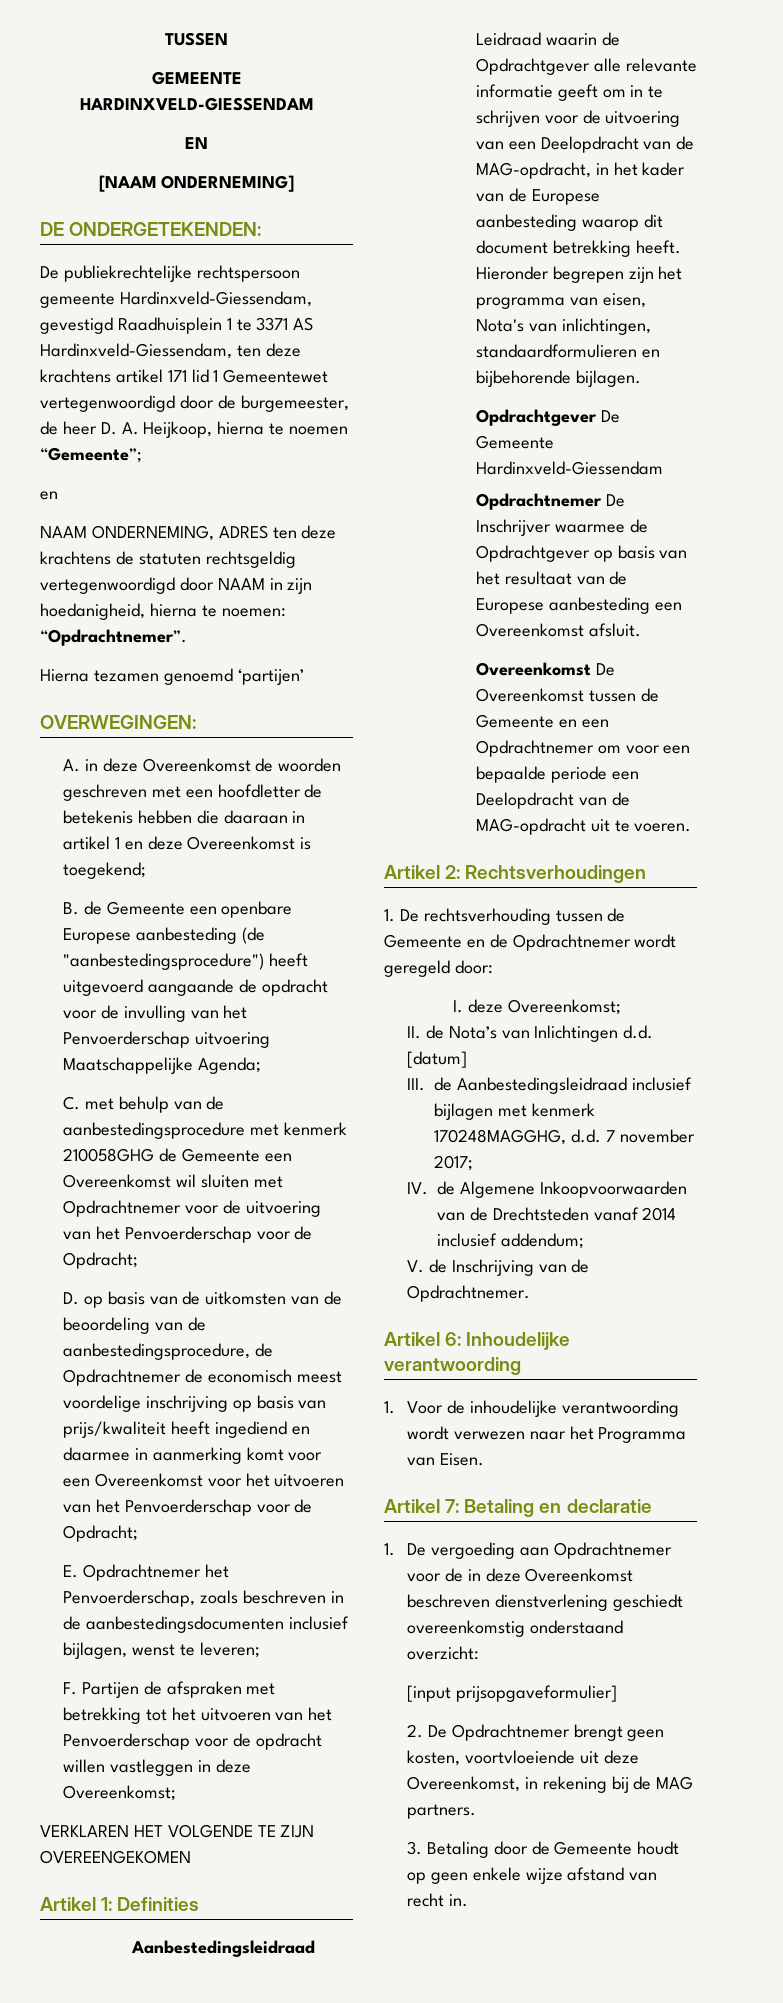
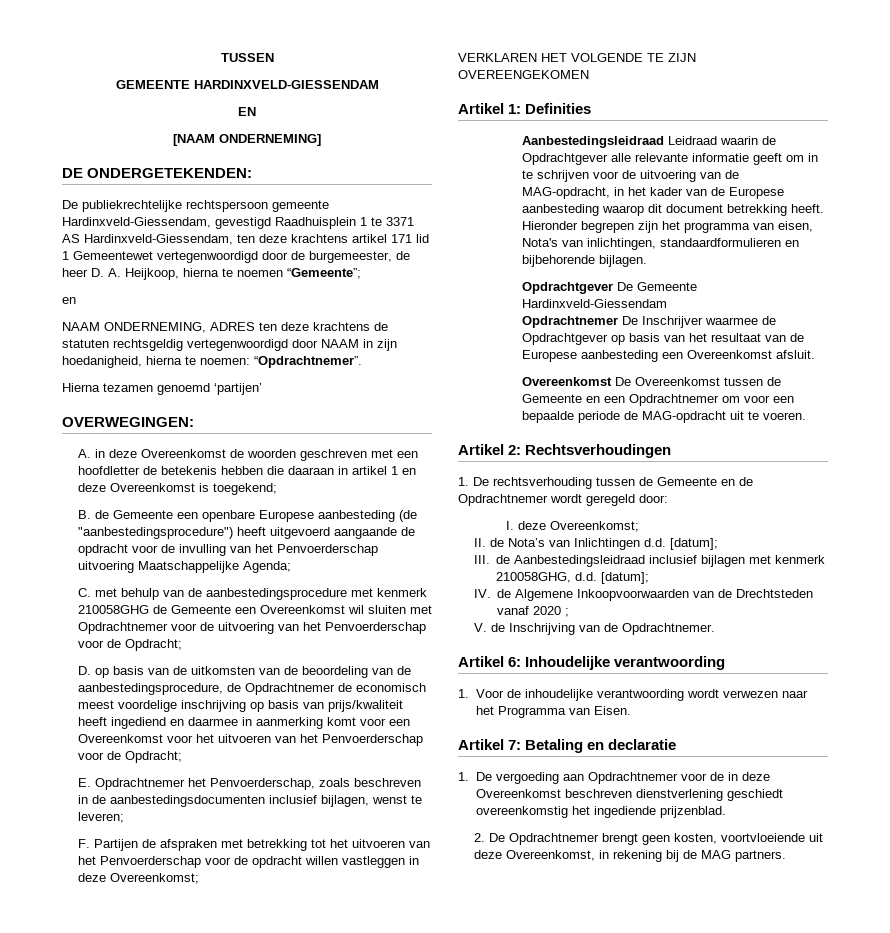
[508,136,672,153] een Deelopdracht van -> (721, 175) none
[611,771,639,780] [475,792,607,809] een Deelopdracht van -> (620, 417) none
[406,1051,467,1068] [datum] -> [669,538,718,550] [datum];
[433,1129,695,1145] [433,1155,473,1171] 170248MAGGHG, d.d. 7 november 2017; -> [496,572,650,584] 210058GHG, d.d. [datum];
[642,1207,677,1221] [436,1233,584,1249] 2014 inclusief addendum; -> [533,606,570,617] 2020 ;
[529,1620,623,1634] [406,1646,479,1660] [406,1685,617,1702] onderstaand overzicht: // [input prijsopgaveformulier] -> [571,806,726,818] het ingediende prijzenblad.
[406,1841,680,1858] [406,1867,658,1884] [406,1893,468,1907] // 3. Betaling door de Gemeente houdt op geen enkele wijze afstand van recht in. -> (786, 856) none

